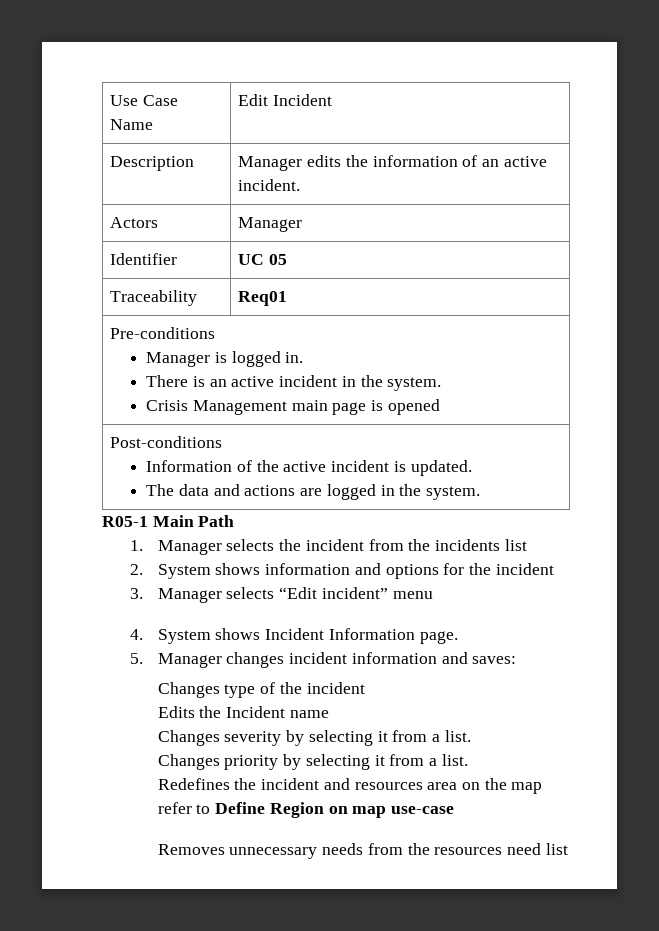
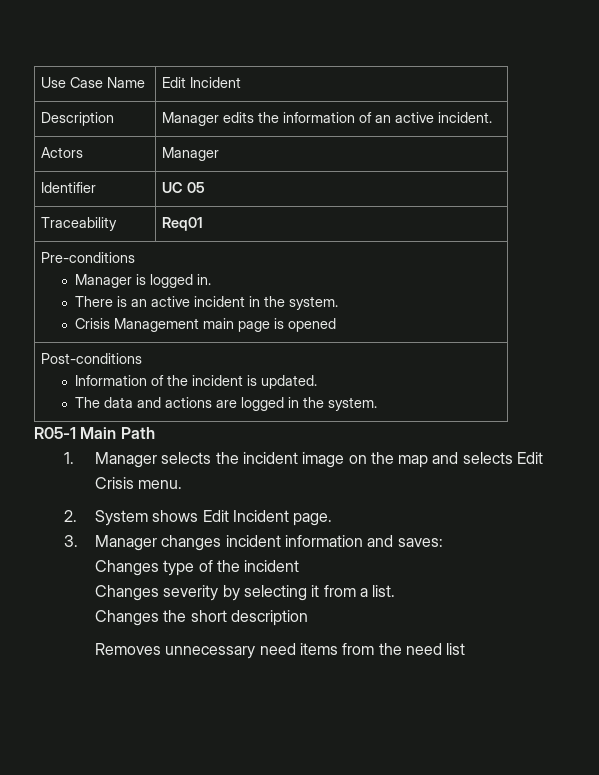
[283,461,327,472] active -> (189, 380) none
[368,539,527,551] [129,563,554,579] [129,587,433,603] [129,628,415,644] from the incidents list // 2. System shows information and options for the incident // 3. Manager selects “Edit incident” menu // 4. System shows Incident Information -> [302,452,544,468] [94,477,183,489] [64,510,289,526] image on the map and selects Edit Crisis menu. // 2. System shows Edit Incident
[129,653,143,664] 5. -> [64,535,79,547] 3.
[157,706,329,718] // Edits the Incident name -> (300, 566) none
[224,754,468,770] [157,778,543,794] [157,802,454,818] priority by selecting it from a list. // Redefines the incident and resources area on the map refer to Define Region on map use-case -> [163,610,308,626] the short description
[322,843,503,855] needs from the resources -> [259,643,402,655] need items from the

